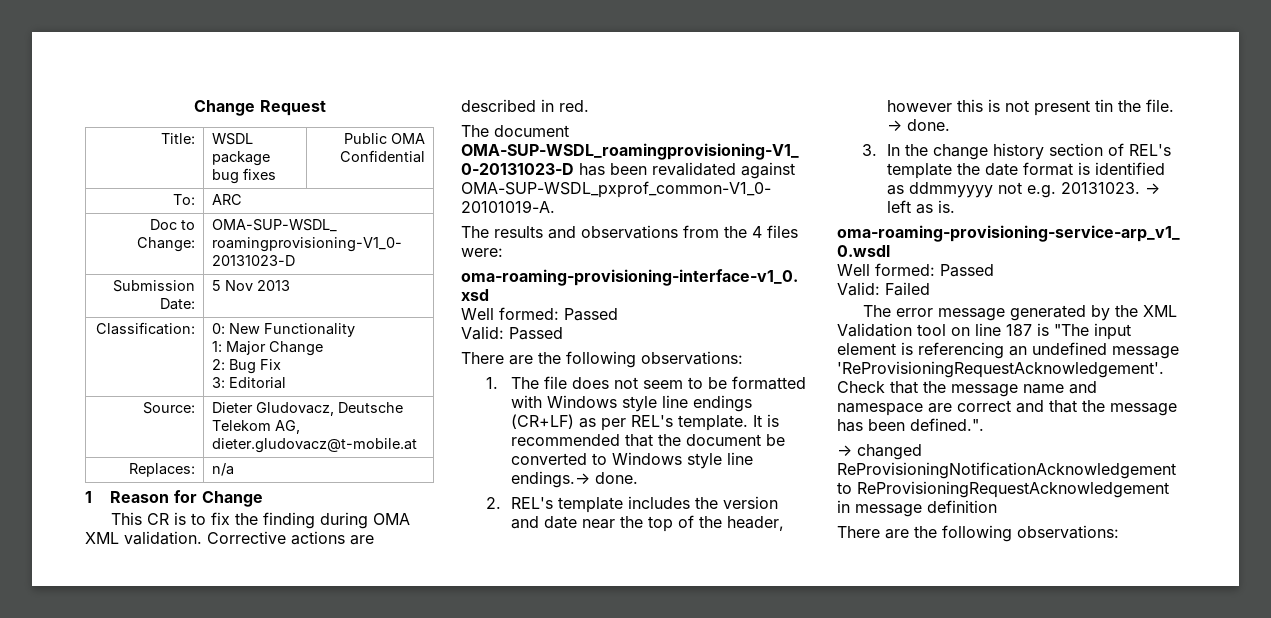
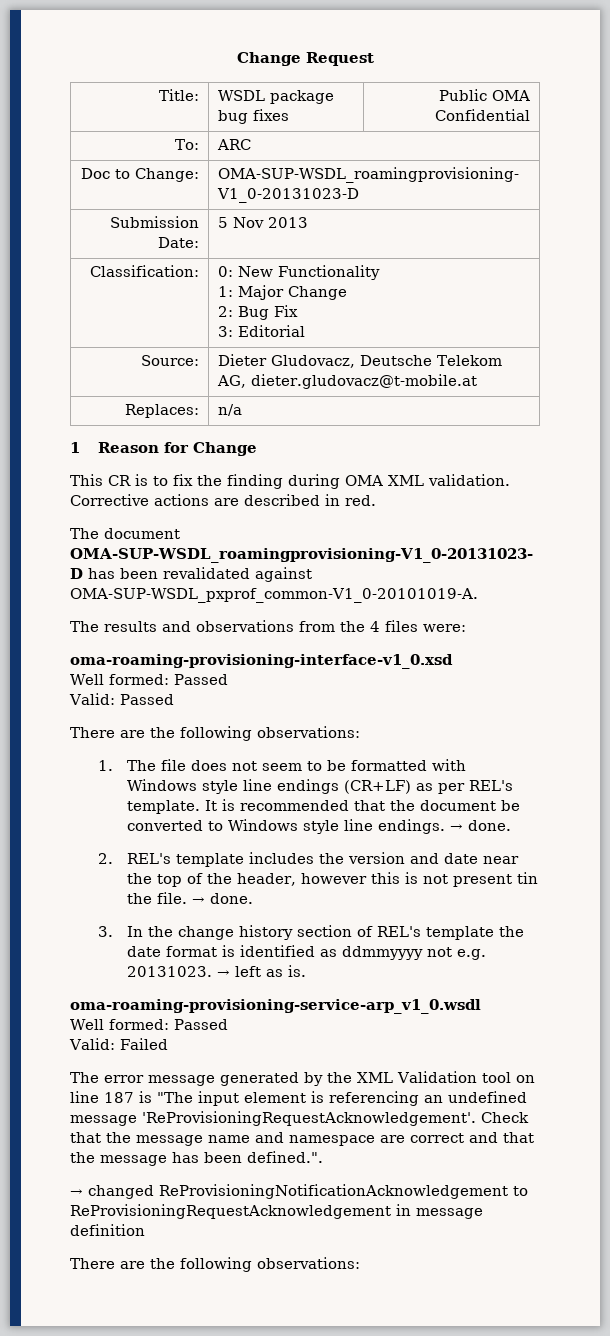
[511,471,591,488] endings.→ -> [377,819,463,834] endings. →

